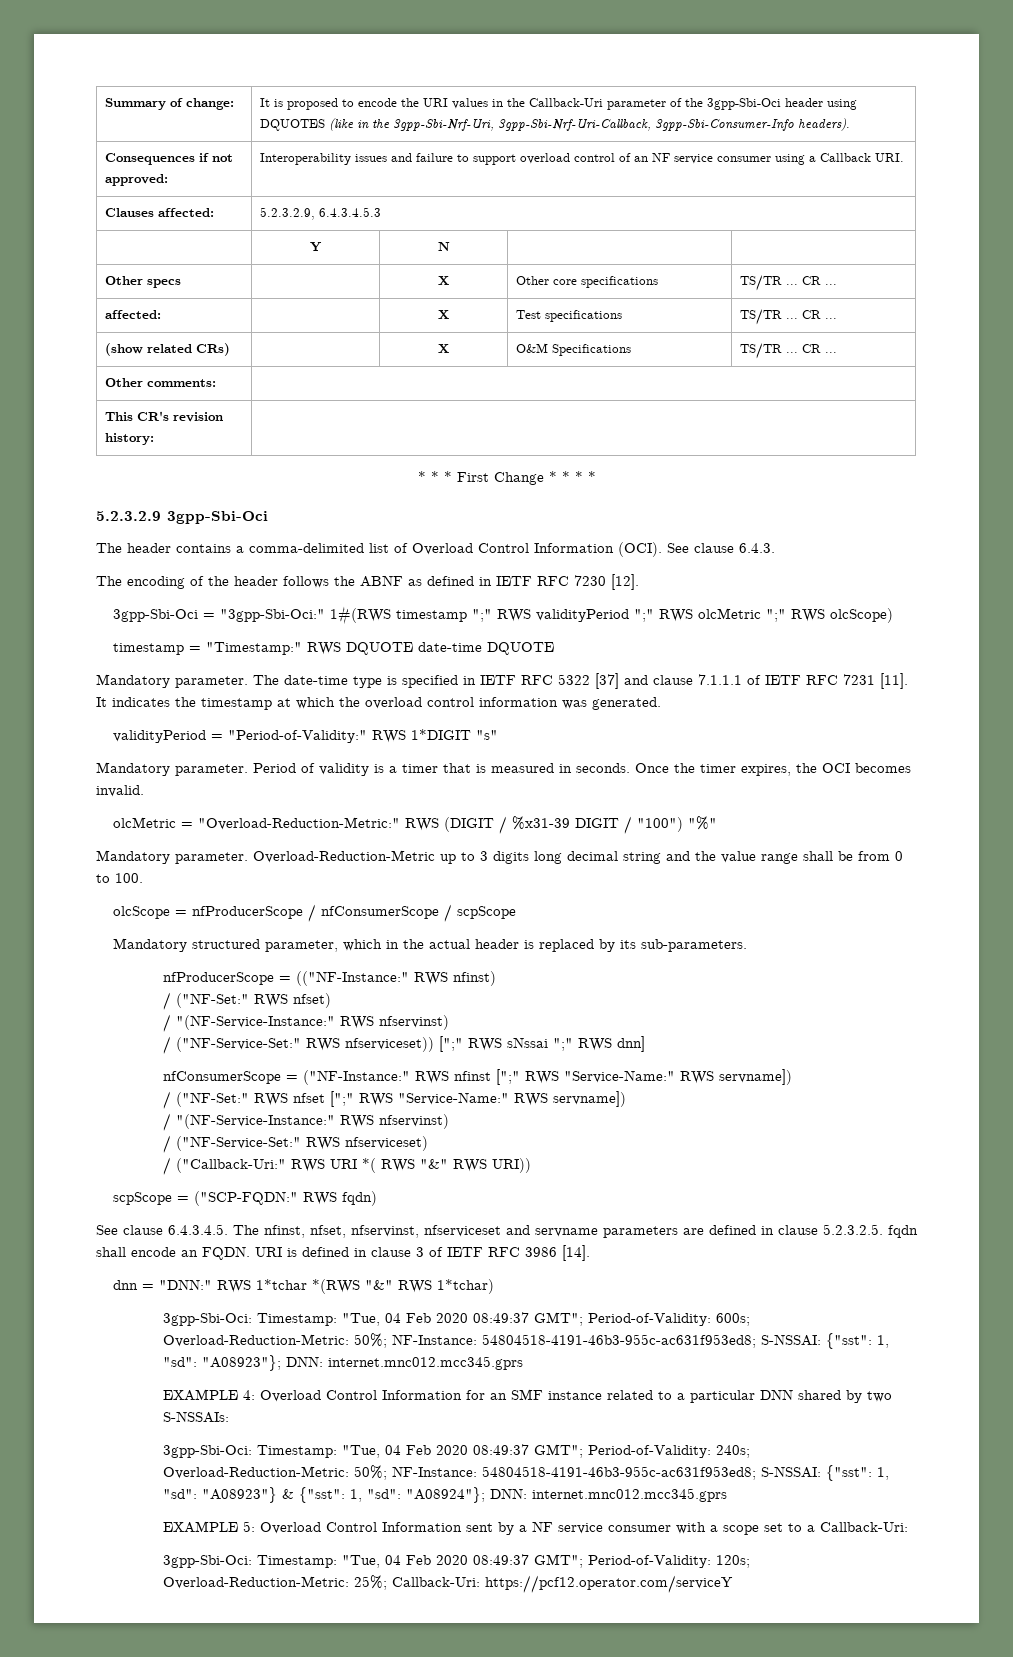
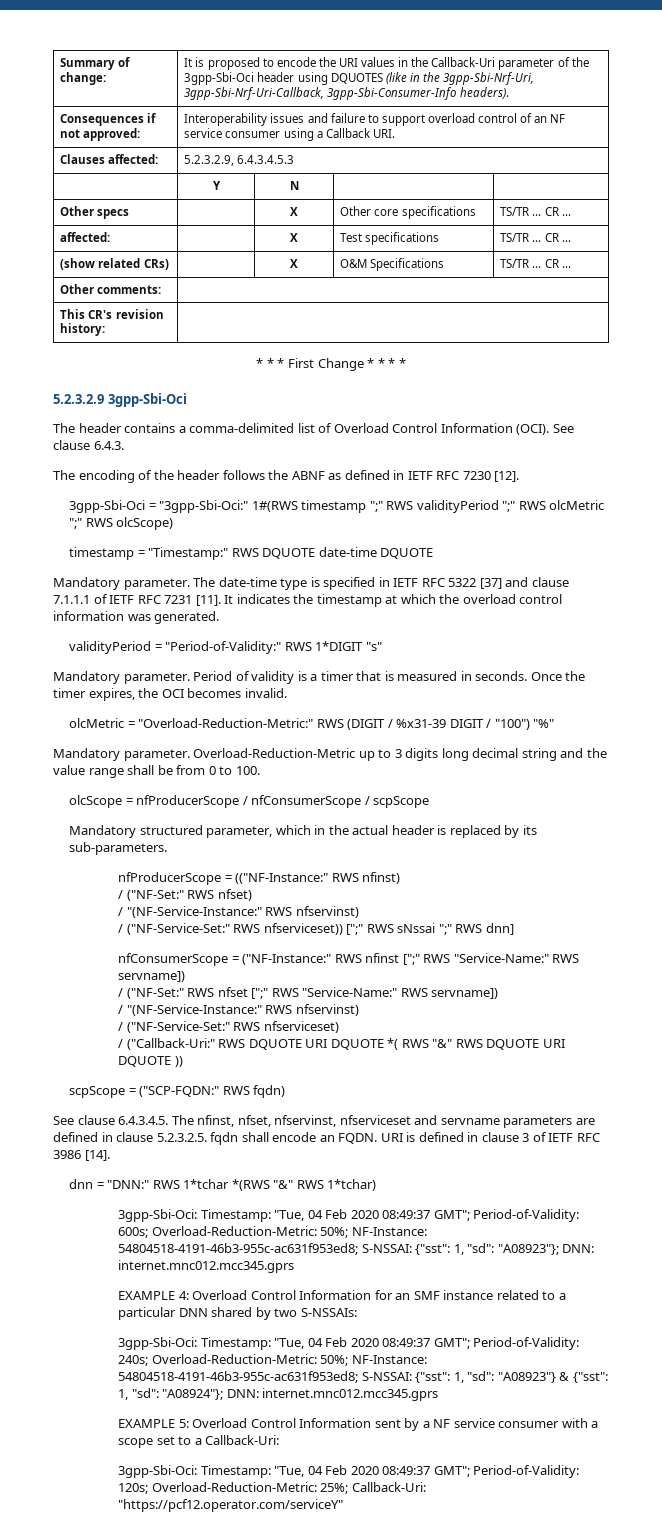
[330,1159,358,1169] URI -> [248,1039,384,1050] DQUOTE URI DQUOTE
[492,1158,532,1173] URI)) -> [486,1039,565,1050] [118,1056,183,1067] DQUOTE URI DQUOTE ))
[485,1575,734,1593] https://pcf12.operator.com/serviceY -> [118,1499,344,1512] "https://pcf12.operator.com/serviceY"

